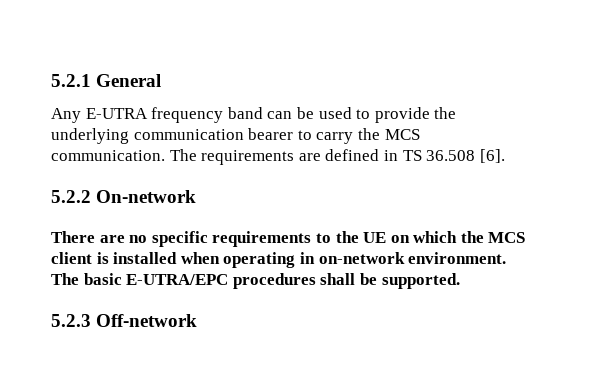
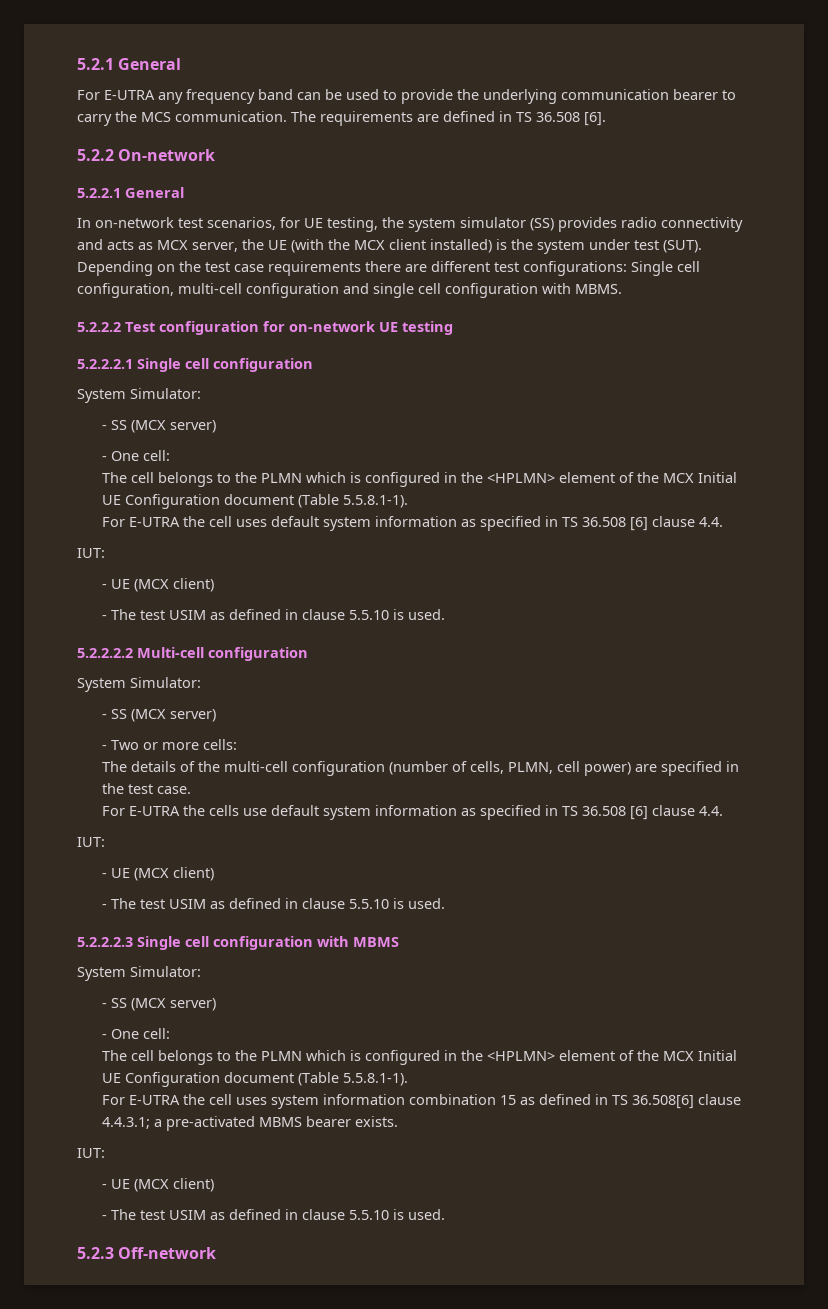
[51,108,148,123] Any E-UTRA -> [77,90,183,104] For E-UTRA any
[51,231,526,247] [51,252,507,268] [51,273,460,289] There are no specific requirements to the UE on which the MCS client is installed when operating in on-network environment. The basic E-UTRA/EPC procedures shall be supported. -> [77,187,184,198] [77,217,743,232] [77,239,702,254] [77,261,700,276] [77,283,622,298] [77,321,453,335] [77,358,313,372] [77,388,201,403] [102,420,217,433] [102,450,171,461] [102,472,738,487] [102,494,409,509] [102,516,724,531] [77,548,105,558] [102,578,215,592] [102,609,446,620] [77,647,308,661] [77,677,201,692] [102,709,217,722] [102,739,238,750] [102,761,740,776] [102,783,192,794] [102,805,724,820] [77,837,105,847] [102,867,215,881] [102,898,446,909] [77,936,399,950] [77,966,201,981] [102,998,217,1011] [102,1028,171,1039] [102,1050,738,1065] [102,1072,409,1087] [102,1094,742,1109] [102,1116,399,1131] [77,1148,105,1158] [102,1178,215,1192] [102,1209,446,1220] 5.2.2.1 General // In on-network test scenarios, for UE testing, the system simulator (SS) provides radio connectivity and acts as MCX server, the UE (with the MCX client installed) is the system under test (SUT). Depending on the test case requirements there are different test configurations: Single cell configuration, multi-cell configuration and single cell configuration with MBMS. // 5.2.2.2 Test configuration for on-network UE testing // 5.2.2.2.1 Single cell configuration // System Simulator: // - SS (MCX server) // - One cell: // The cell belongs to the PLMN which is configured in the <HPLMN> element of the MCX Initial UE Configuration document (Table 5.5.8.1-1). // For E-UTRA the cell uses default system information as specified in TS 36.508 [6] clause 4.4. // IUT: // - UE (MCX client) // - The test USIM as defined in clause 5.5.10 is used. // 5.2.2.2.2 Multi-cell configuration // System Simulator: // - SS (MCX server) // - Two or more cells: // The details of the multi-cell configuration (number of cells, PLMN, cell power) are specified in the test case. // For E-UTRA the cells use default system information as specified in TS 36.508 [6] clause 4.4. // IUT: // - UE (MCX client) // - The test USIM as defined in clause 5.5.10 is used. // 5.2.2.2.3 Single cell configuration with MBMS // System Simulator: // - SS (MCX server) // - One cell: // The cell belongs to the PLMN which is configured in the <HPLMN> element of the MCX Initial UE Configuration document (Table 5.5.8.1-1). // For E-UTRA the cell uses system information combination 15 as defined in TS 36.508[6] clause 4.4.3.1; a pre-activated MBMS bearer exists. // IUT: // - UE (MCX client) // - The test USIM as defined in clause 5.5.10 is used.

